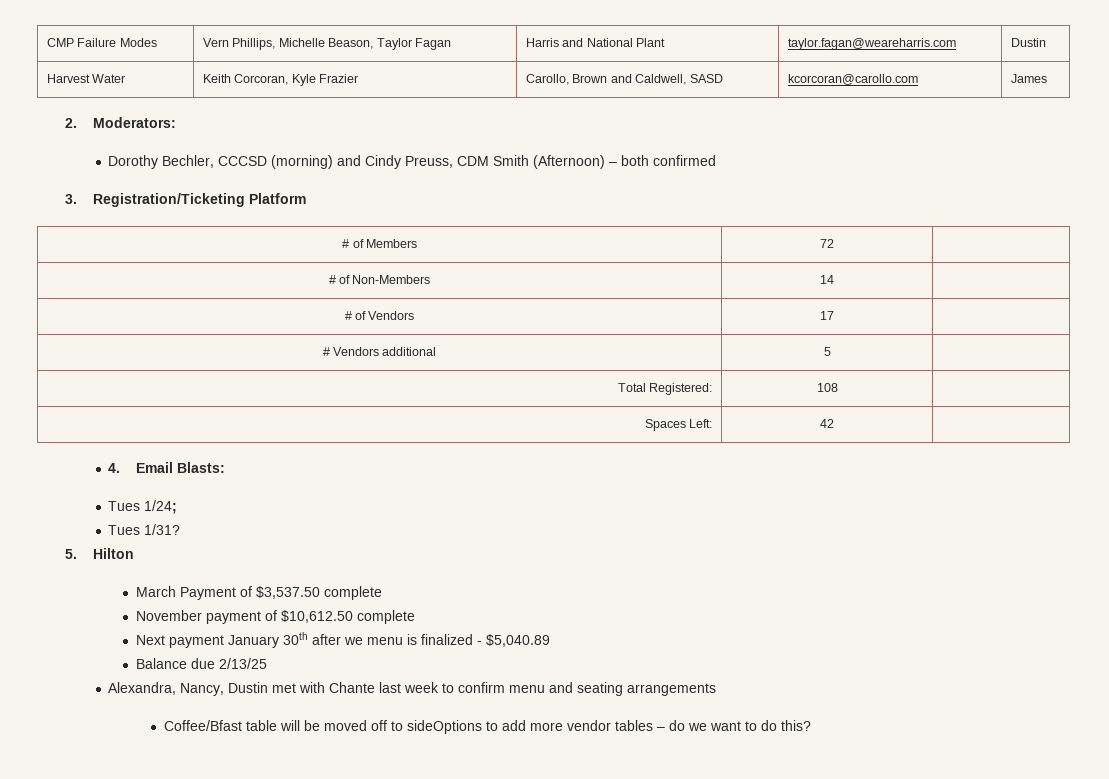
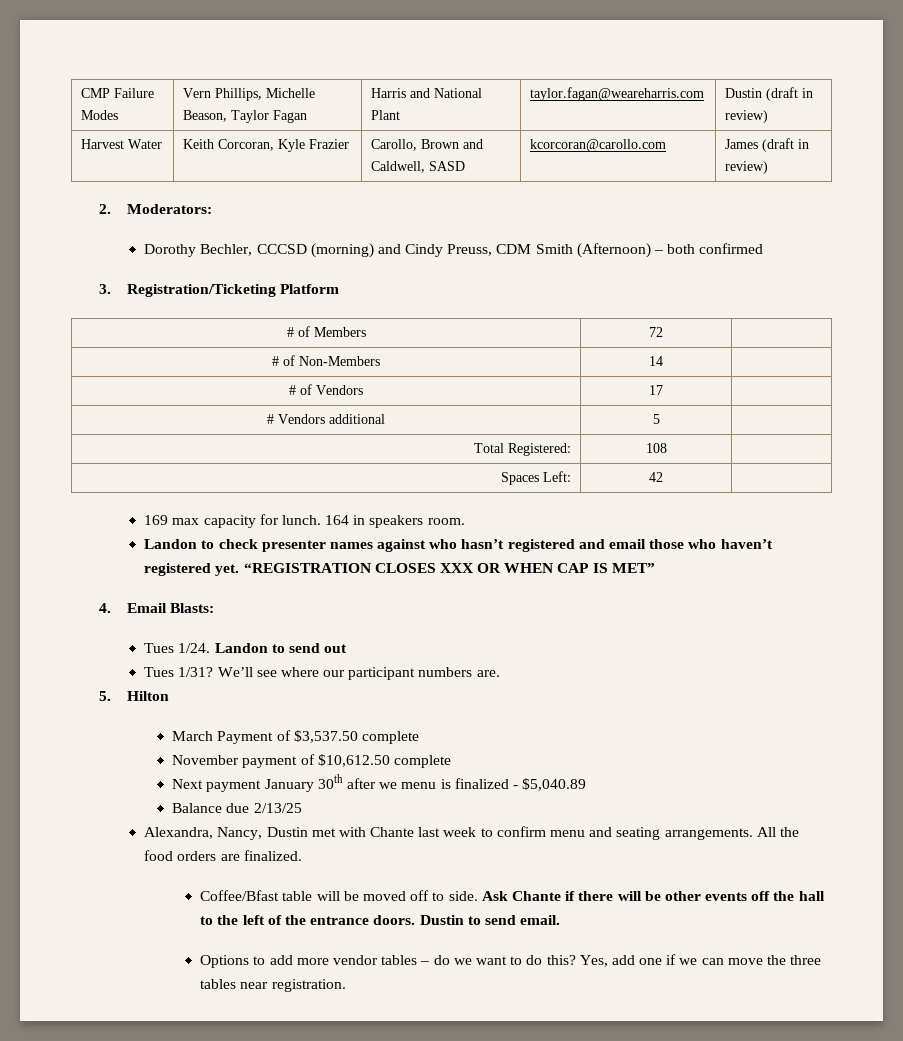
(1047, 42) none -> [765,87,813,101] [724,110,768,123] (draft in review)
(1048, 78) none -> [761,138,809,152] [724,161,768,174] (draft in review)
[108,462,226,473] [108,500,178,514] [108,524,181,535] 4. Email Blasts: // Tues 1/24; // Tues 1/31? -> [144,514,465,528] [144,539,773,552] [144,563,655,576] [99,603,215,613] [144,643,348,653] [144,667,500,680] 169 max capacity for lunch. 164 in speakers room. // Landon to check presenter names against who hasn’t registered and email those who haven’t registered yet. “REGISTRATION CLOSES XXX OR WHEN CAP IS MET” // 4. Email Blasts: // Tues 1/24. Landon to send out // Tues 1/31? We’ll see where our participant numbers are.
[627,683,717,696] arrangements -> [664,827,799,840] [144,850,302,861] arrangements. All the food orders are finalized.
[406,720,482,734] sideOptions -> [448,891,825,901] [200,915,561,925] [200,955,250,968] side. Ask Chante if there will be other events off the hall to the left of the entrance doors. Dustin to send email. // Options
(811, 725) none -> [579,954,822,967] [200,979,346,992] Yes, add one if we can move the three tables near registration.

